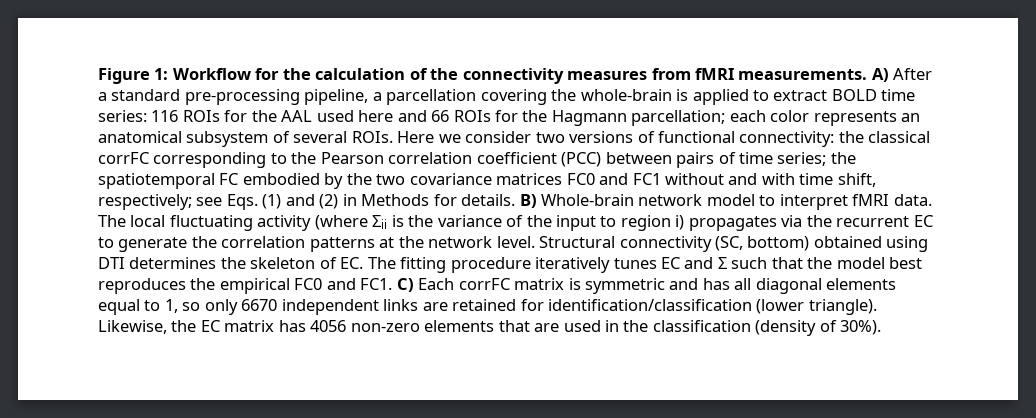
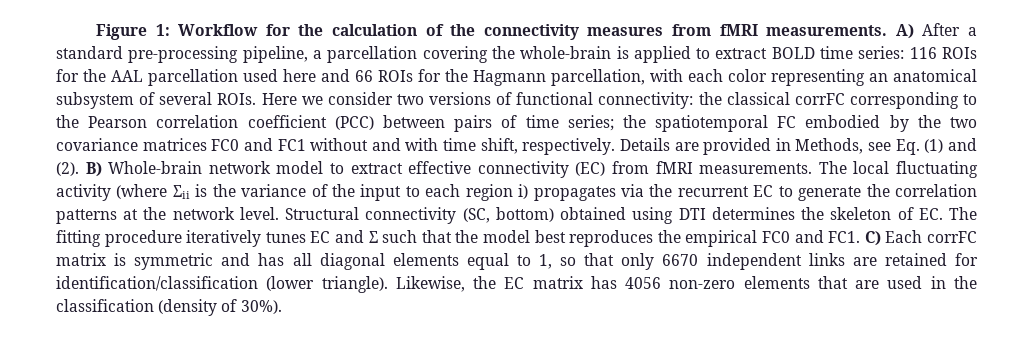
(313, 116) none -> [148,69,238,86] parcellation
[631,110,726,126] parcellation; -> [551,69,683,86] parcellation, with
[813,111,897,126] represents -> [771,69,865,86] representing
[98,194,516,210] respectively; see Eqs. (1) and (2) in Methods for details. -> [522,138,978,155] [56,162,79,176] respectively. Details are provided in Methods, see Eq. (1) and (2).
[779,194,932,210] interpret fMRI data. -> [350,161,813,178] extract effective connectivity (EC) from fMRI measurements.
(617, 221) none -> [425,184,461,197] each
(201, 306) none -> [584,253,615,266] that

